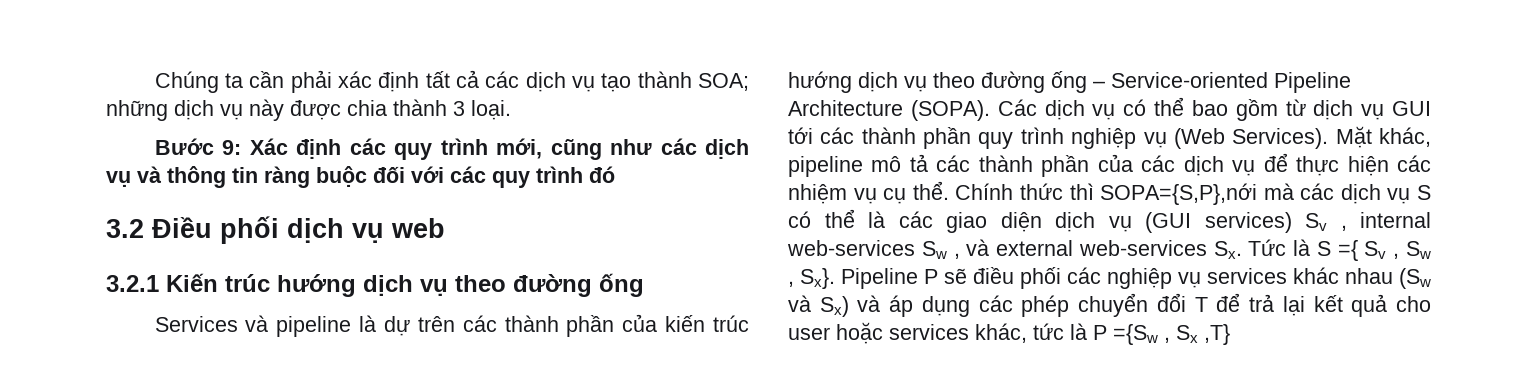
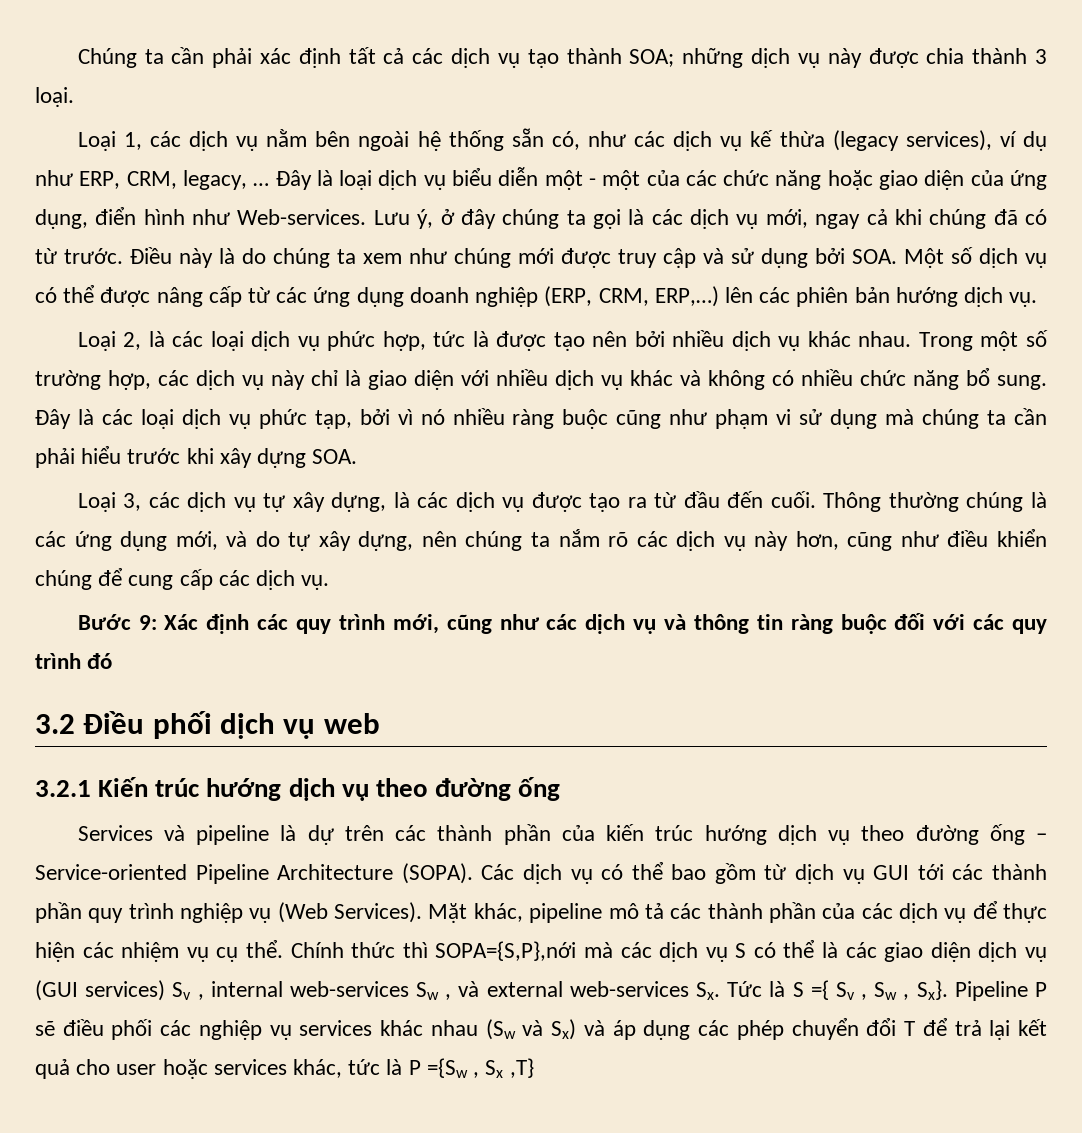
(511, 110) none -> [77,128,1047,151] [35,167,1048,190] [35,207,1048,229] [35,247,1047,268] [35,285,1038,307] [77,330,1048,351] [35,368,1047,390] [35,408,1047,429] [35,446,358,468] [77,491,1047,512] [35,529,1047,551] [35,568,330,590] // Loại 1, các dịch vụ nằm bên ngoài hệ thống sẵn có, như các dịch vụ kế thừa (legacy services), ví dụ như ERP, CRM, legacy, … Đây là loại dịch vụ biểu diễn một - một của các chức năng hoặc giao diện của ứng dụng, điển hình như Web-services. Lưu ý, ở đây chúng ta gọi là các dịch vụ mới, ngay cả khi chúng đã có từ trước. Điều này là do chúng ta xem như chúng mới được truy cập và sử dụng bởi SOA. Một số dịch vụ có thể được nâng cấp từ các ứng dụng doanh nghiệp (ERP, CRM, ERP,…) lên các phiên bản hướng dịch vụ. // Loại 2, là các loại dịch vụ phức hợp, tức là được tạo nên bởi nhiều dịch vụ khác nhau. Trong một số trường hợp, các dịch vụ này chỉ là giao diện với nhiều dịch vụ khác và không có nhiều chức năng bổ sung. Đây là các loại dịch vụ phức tạp, bởi vì nó nhiều ràng buộc cũng như phạm vi sử dụng mà chúng ta cần phải hiểu trước khi xây dựng SOA. // Loại 3, các dịch vụ tự xây dựng, là các dịch vụ được tạo ra từ đầu đến cuối. Thông thường chúng là các ứng dụng mới, và do tự xây dựng, nên chúng ta nắm rõ các dịch vụ này hơn, cũng như điều khiển chúng để cung cấp các dịch vụ.

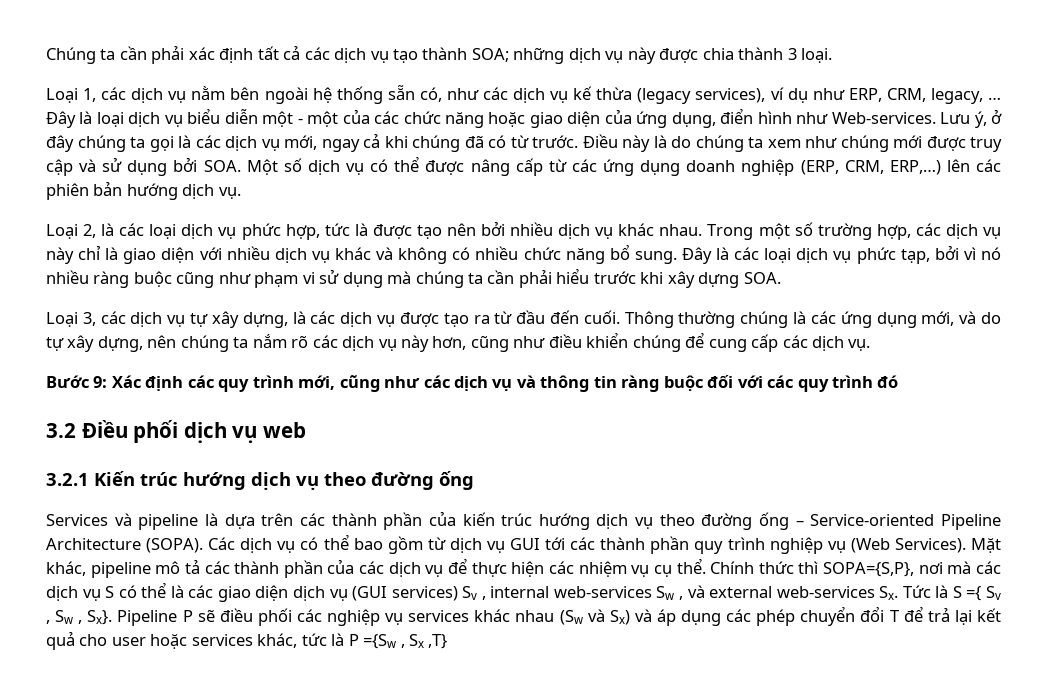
[307,825,334,845] dự -> [224,514,255,529] dựa
[435,941,577,961] SOPA={S,P},nới -> [823,562,943,577] SOPA={S,P}, nơi

